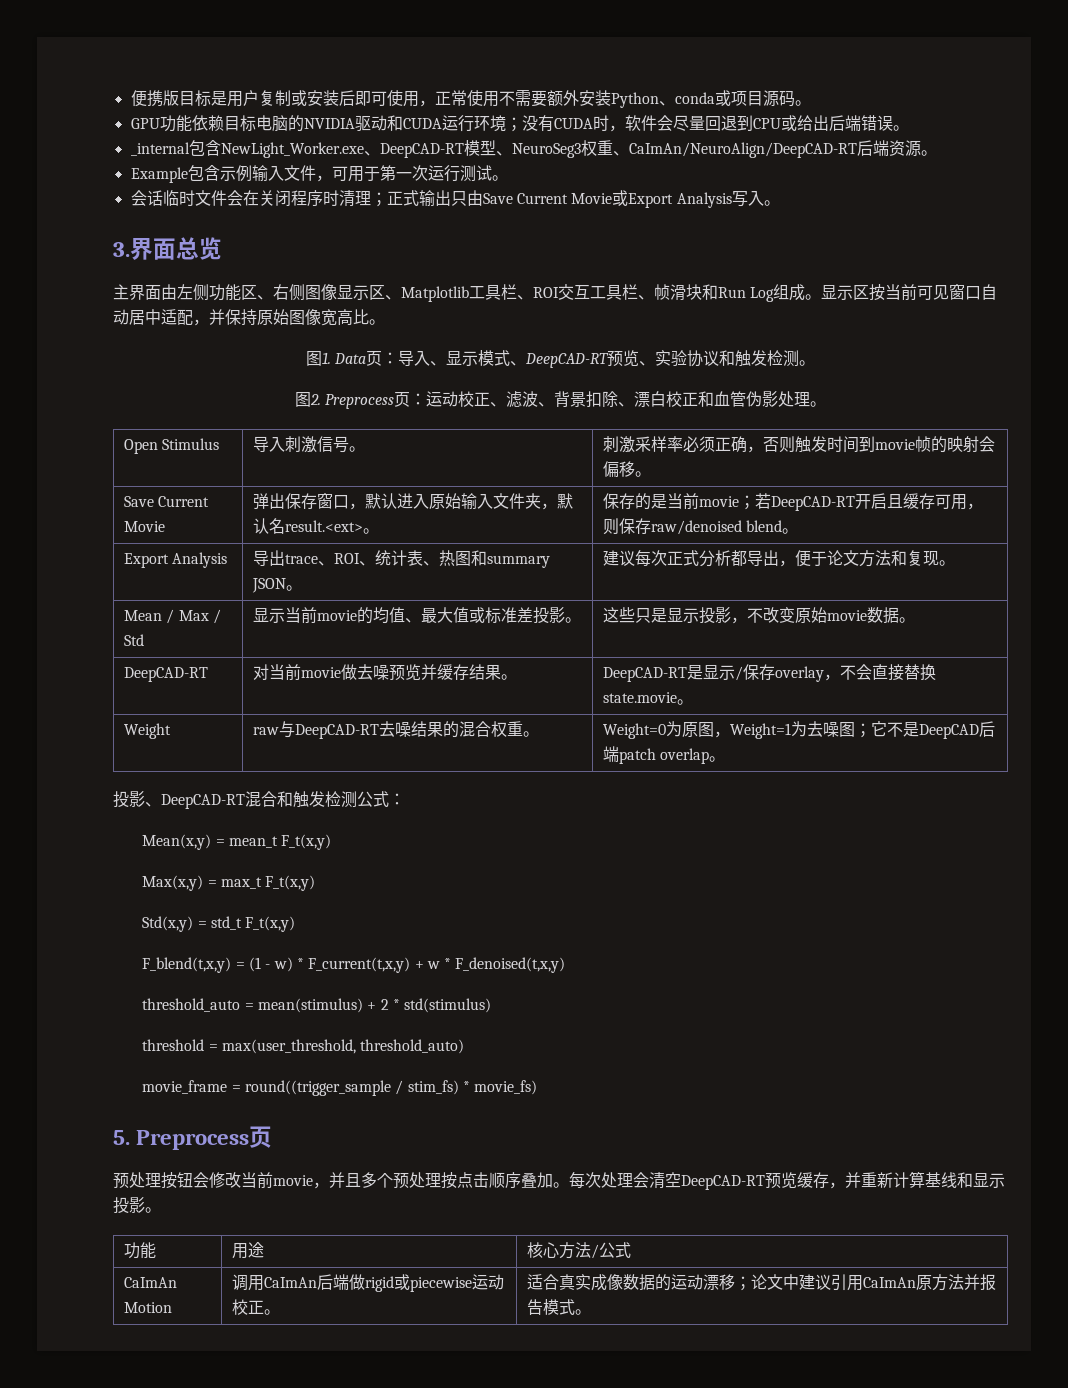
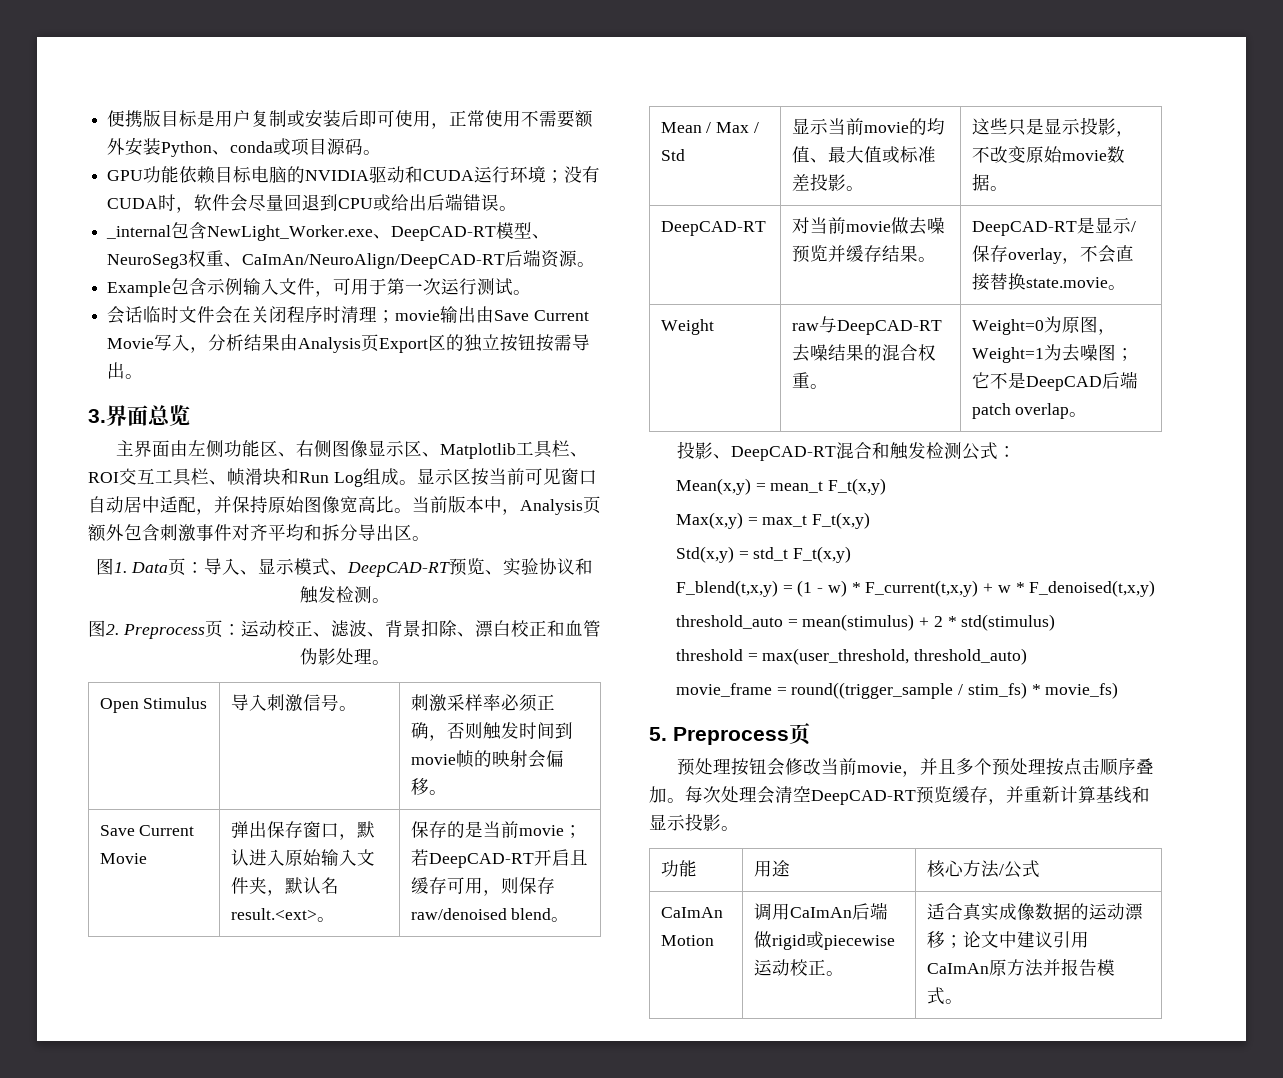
[386,190,467,206] 正式输出只 -> [395,306,477,323] movie输出
[612,190,764,208] 或Export Analysis写入 -> [154,334,591,353] [107,362,126,379] 写入，分析结果由Analysis页Export区的独立按钮按需导出
(385, 322) none -> [412,495,601,515] [88,524,430,542] 当前版本中，Analysis页额外包含刺激事件对齐平均和拆分导出区。
[123,552,228,568] [252,550,550,568] [251,578,302,593] [602,550,955,567] // Export Analysis | 导出trace、ROI、统计表、热图和summary JSON。 | 建议每次正式分析都导出，便于论文方法和复现。 -> (570, 919) none

